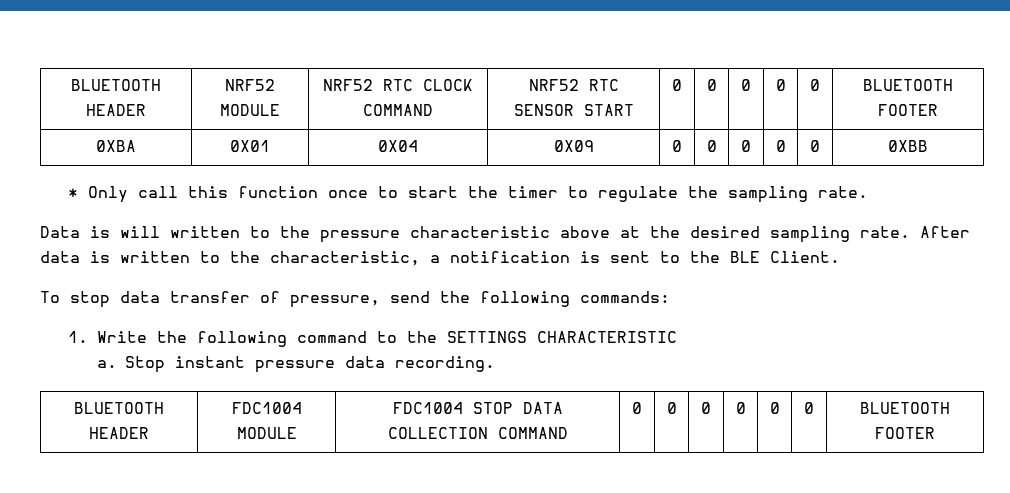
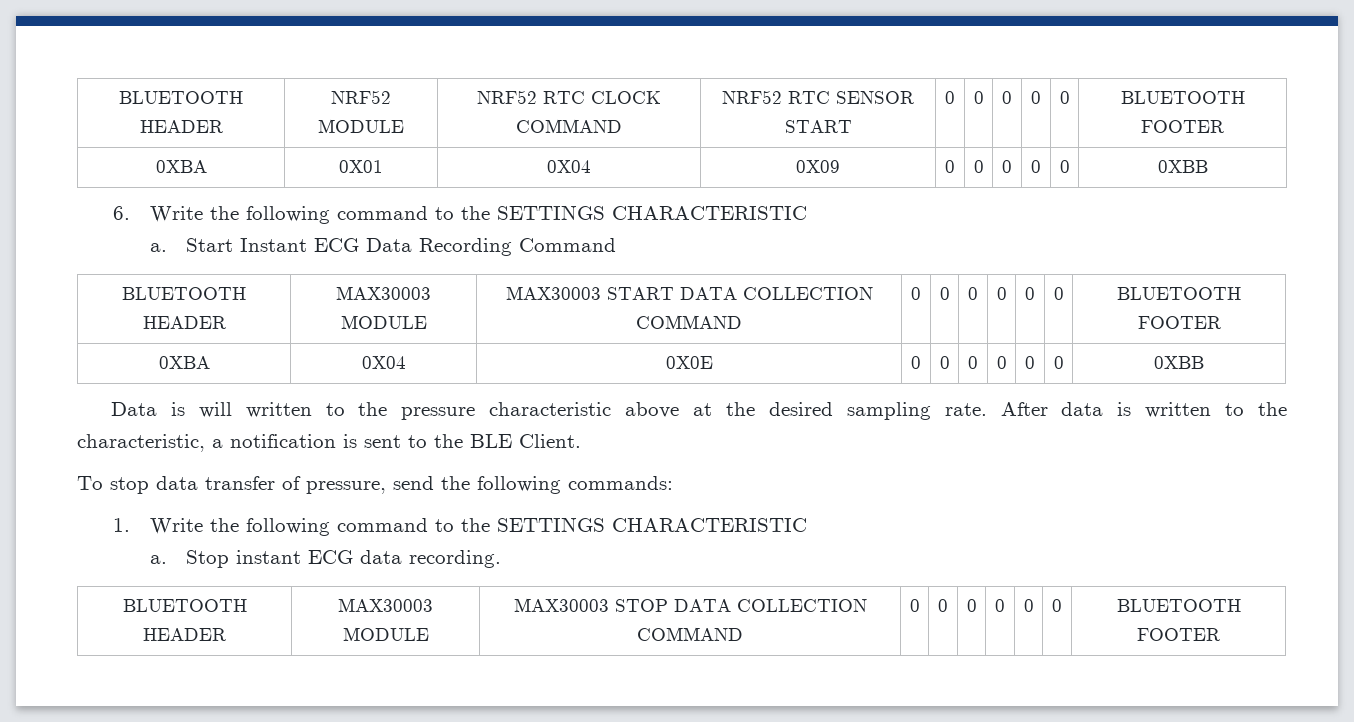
[68,186,869,203] * Only call this function once to start the timer to regulate the sampling rate. -> [113,205,807,224] [149,238,617,256] [122,287,246,300] [142,316,226,329] [336,286,431,300] [340,315,427,329] [505,286,873,300] [636,315,742,329] [911,287,921,300] [939,287,950,300] [968,287,978,300] [996,287,1007,300] [1025,287,1035,300] [1053,287,1064,300] [1117,287,1241,300] [1137,316,1221,329] [158,356,210,369] [361,356,406,369] [665,356,713,369] [911,356,921,369] [939,356,950,369] [968,356,978,369] [996,356,1007,369] [1025,356,1035,369] [1053,356,1064,369] [1154,356,1204,369] 6. Write the following command to the SETTINGS CHARACTERISTIC // a. Start Instant ECG Data Recording Command // BLUETOOTH HEADER | MAX30003 MODULE | MAX30003 START DATA COLLECTION COMMAND | 0 | 0 | 0 | 0 | 0 | 0 | BLUETOOTH FOOTER // 0XBA | 0X04 | 0X0E | 0 | 0 | 0 | 0 | 0 | 0 | 0XBB
[255,360,336,373] pressure -> [308,550,354,564] ECG
[231,402,302,414] [236,427,297,439] [392,402,463,414] FDC1004 MODULE | FDC1004 -> [338,598,433,612] [342,627,429,641] [513,598,609,612] MAX30003 MODULE | MAX30003

